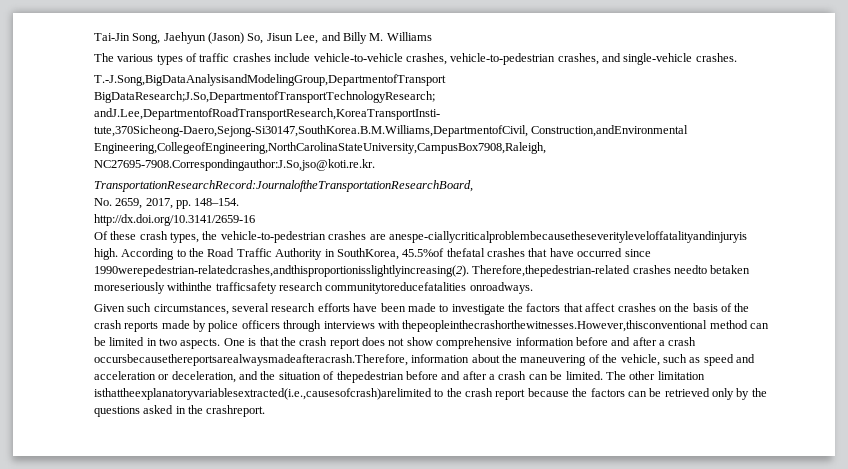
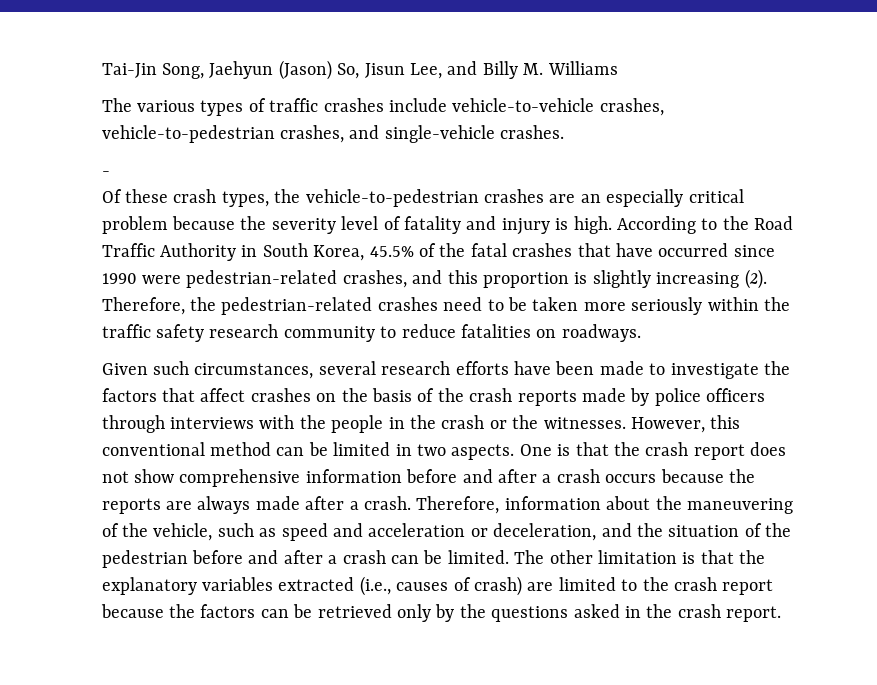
[93,74,446,86] [93,91,435,103] [93,108,440,120] [93,125,689,137] [93,142,546,154] [93,159,375,171] [93,180,473,192] [93,198,240,209] [93,214,255,226] T.-J.Song,BigDataAnalysisandModelingGroup,DepartmentofTransport BigDataResearch;J.So,DepartmentofTransportTechnologyResearch; andJ.Lee,DepartmentofRoadTransportResearch,KoreaTransportInsti- tute,370Sicheong-Daero,Sejong-Si30147,SouthKorea.B.M.Williams,DepartmentofCivil, Construction,andEnvironmental Engineering,CollegeofEngineering,NorthCarolinaStateUniversity,CampusBox7908,Raleigh, NC27695-7908.Correspondingauthor:J.So,jso@koti.re.kr. // TransportationResearchRecord:JournaloftheTransportationResearchBoard, // No. 2659, 2017, pp. 148–154. // http://dx.doi.org/10.3141/2659-16 -> [101,171,110,176] -
[388,231,747,243] anespe-ciallycriticalproblembecausetheseverityleveloffatalityandinjuryis -> [580,189,744,207] [101,216,569,235] an especially critical problem because the severity level of fatality and injury is
[336,248,485,260] SouthKorea, 45.5%of thefatal -> [262,243,507,261] South Korea, 45.5% of the fatal
[93,265,751,277] [93,282,533,294] 1990werepedestrian-relatedcrashes,andthisproportionisslightlyincreasing(2). Therefore,thepedestrian-related crashes needto betaken moreseriously withinthe trafficsafety research communitytoreducefatalities onroadways. -> [101,269,767,289] [101,297,790,315] [101,324,641,342] 1990 were pedestrian-related crashes, and this proportion is slightly increasing (2). Therefore, the pedestrian-related crashes need to be taken more seriously within the traffic safety research community to reduce fatalities on roadways.
[402,320,708,332] thepeopleinthecrashorthewitnesses.However,thisconventional -> [299,415,741,433] [101,442,205,456] the people in the crash or the witnesses. However, this conventional
[93,354,408,366] occursbecausethereportsarealwaysmadeafteracrash.Therefore, -> [605,469,755,483] [101,496,500,514] occurs because the reports are always made after a crash. Therefore,
[336,371,404,383] thepedestrian -> [765,523,792,537] [101,550,188,568] the pedestrian
[93,388,432,400] isthattheexplanatoryvariablesextracted(i.e.,causesofcrash)arelimited -> [682,550,766,564] [101,576,616,596] is that the explanatory variables extracted (i.e., causes of crash) are limited
[206,405,266,417] crashreport. -> [677,604,782,622] crash report.

